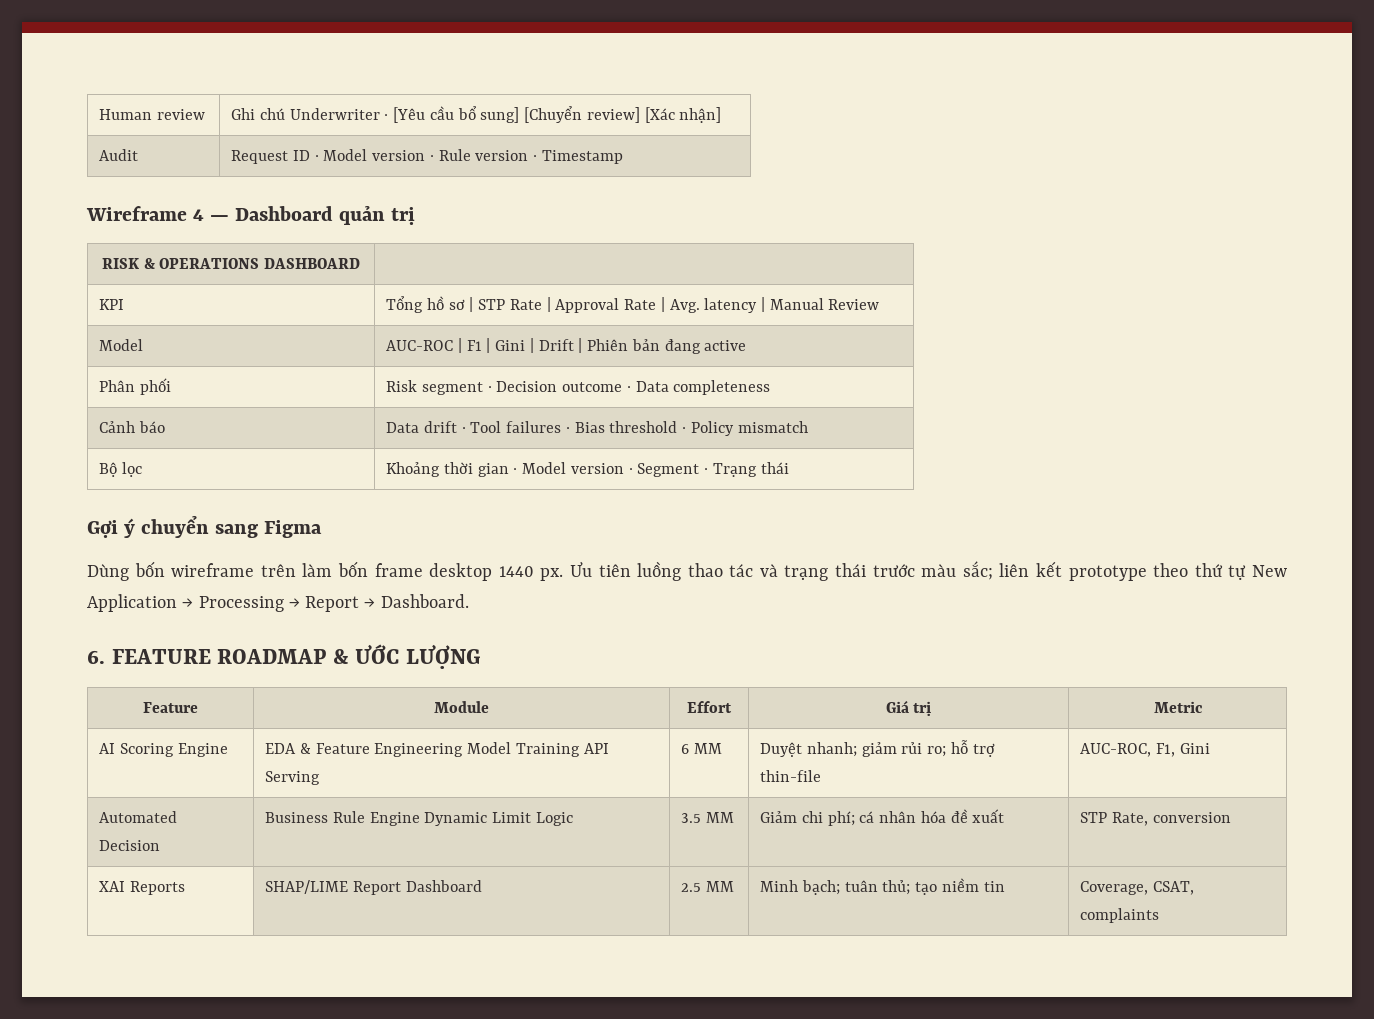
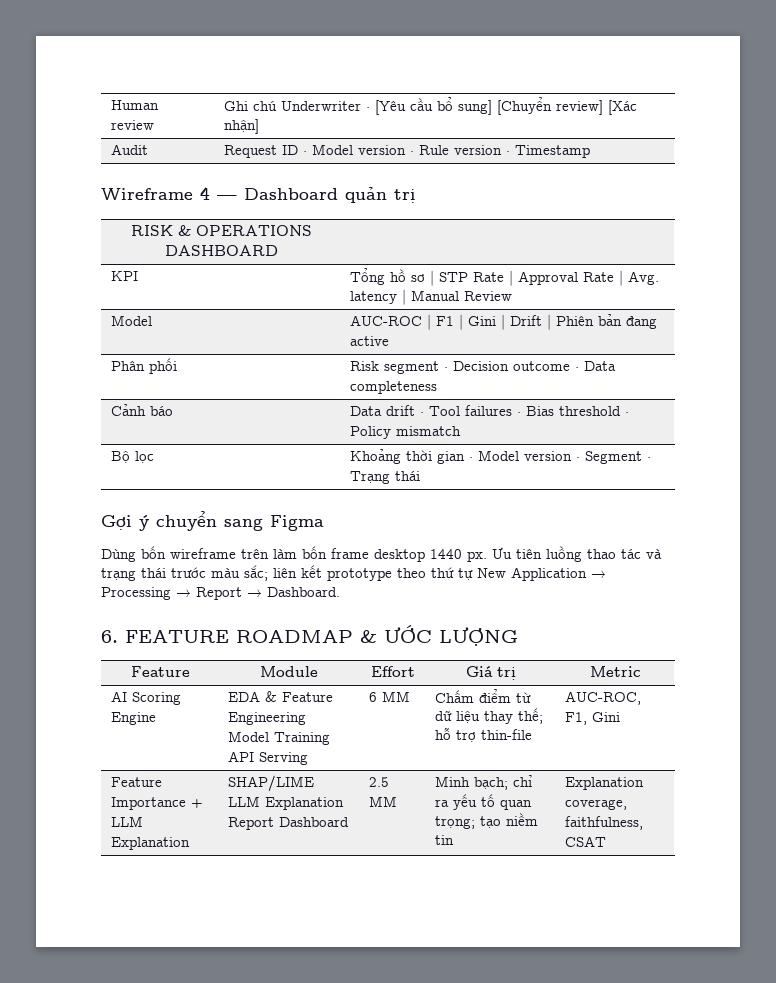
[760,742,947,757] Duyệt nhanh; giảm rủi ro; -> [434,689,531,703] [434,708,543,724] Chấm điểm từ dữ liệu thay thế;
[99,811,178,823] [99,840,161,851] [265,811,573,826] [681,812,735,823] [760,809,1005,826] [1080,812,1231,826] [99,881,186,895] Automated Decision | Business Rule Engine Dynamic Limit Logic | 3.5 MM | Giảm chi phí; cá nhân hóa đề xuất | STP Rate, conversion // XAI Reports -> [110,777,162,787] [110,797,203,810] [110,816,143,827] [110,837,190,850] Feature Importance + LLM Explanation
(349, 887) none -> [227,796,344,810] LLM Explanation
[844,880,911,895] tuân thủ; -> [512,775,532,787] [434,794,532,810] [434,816,475,829] chỉ ra yếu tố quan trọng;
[1080,881,1195,895] [1080,908,1160,923] Coverage, CSAT, complaints -> [564,777,644,790] [564,799,627,810] [564,816,643,830] [564,836,606,847] Explanation coverage, faithfulness, CSAT

